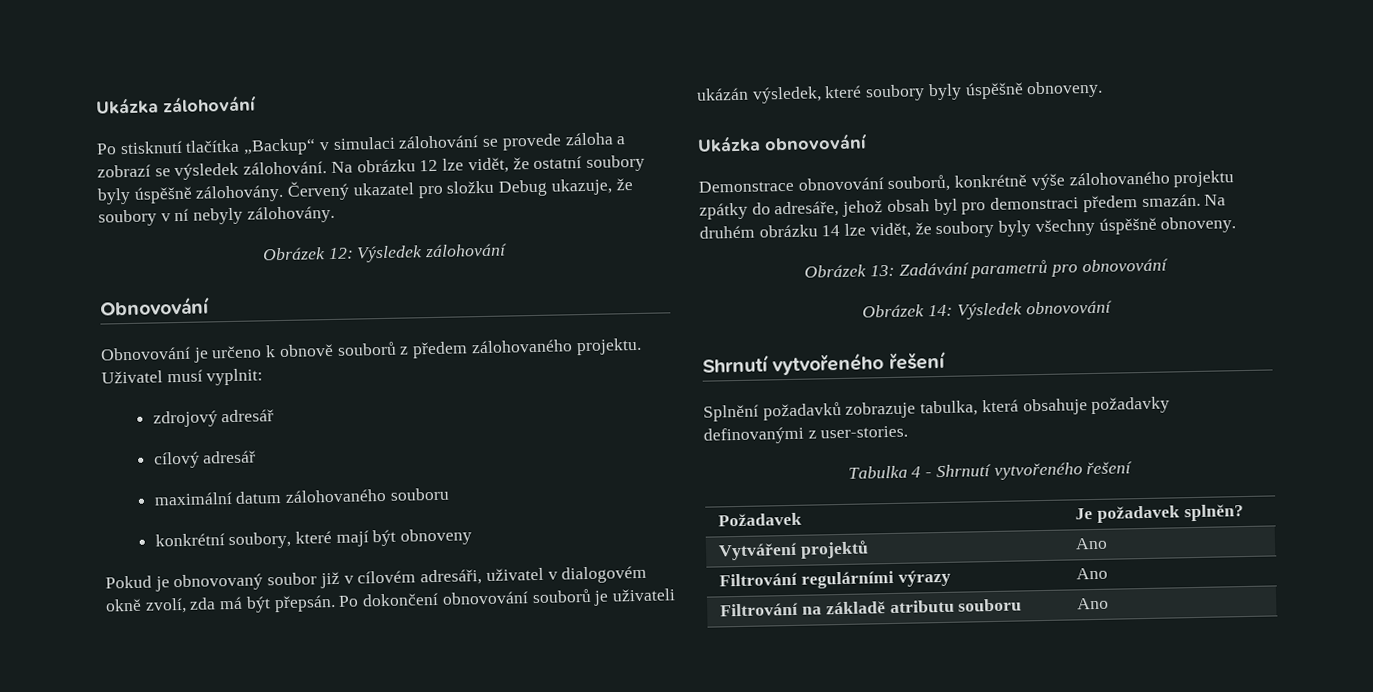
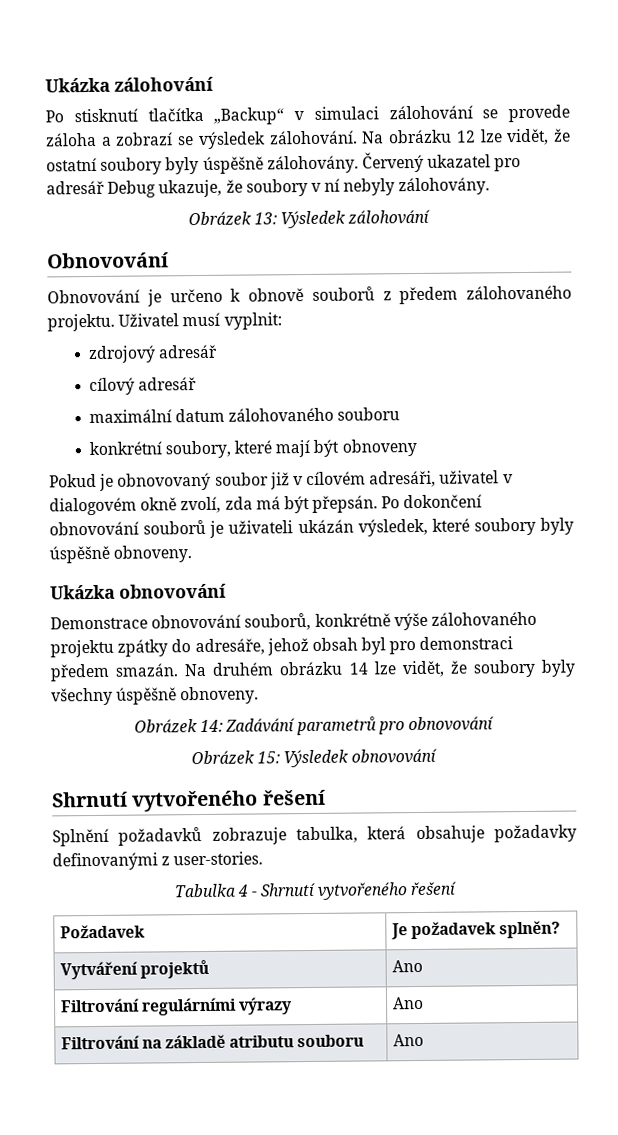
[446,180,495,194] složku -> [46,180,105,195] adresář
[327,247,354,260] 12: -> [253,212,277,225] 13:
[869,264,895,277] 13: -> [199,719,223,733] 14:
[928,304,954,317] 14: -> [256,751,280,764] 15:

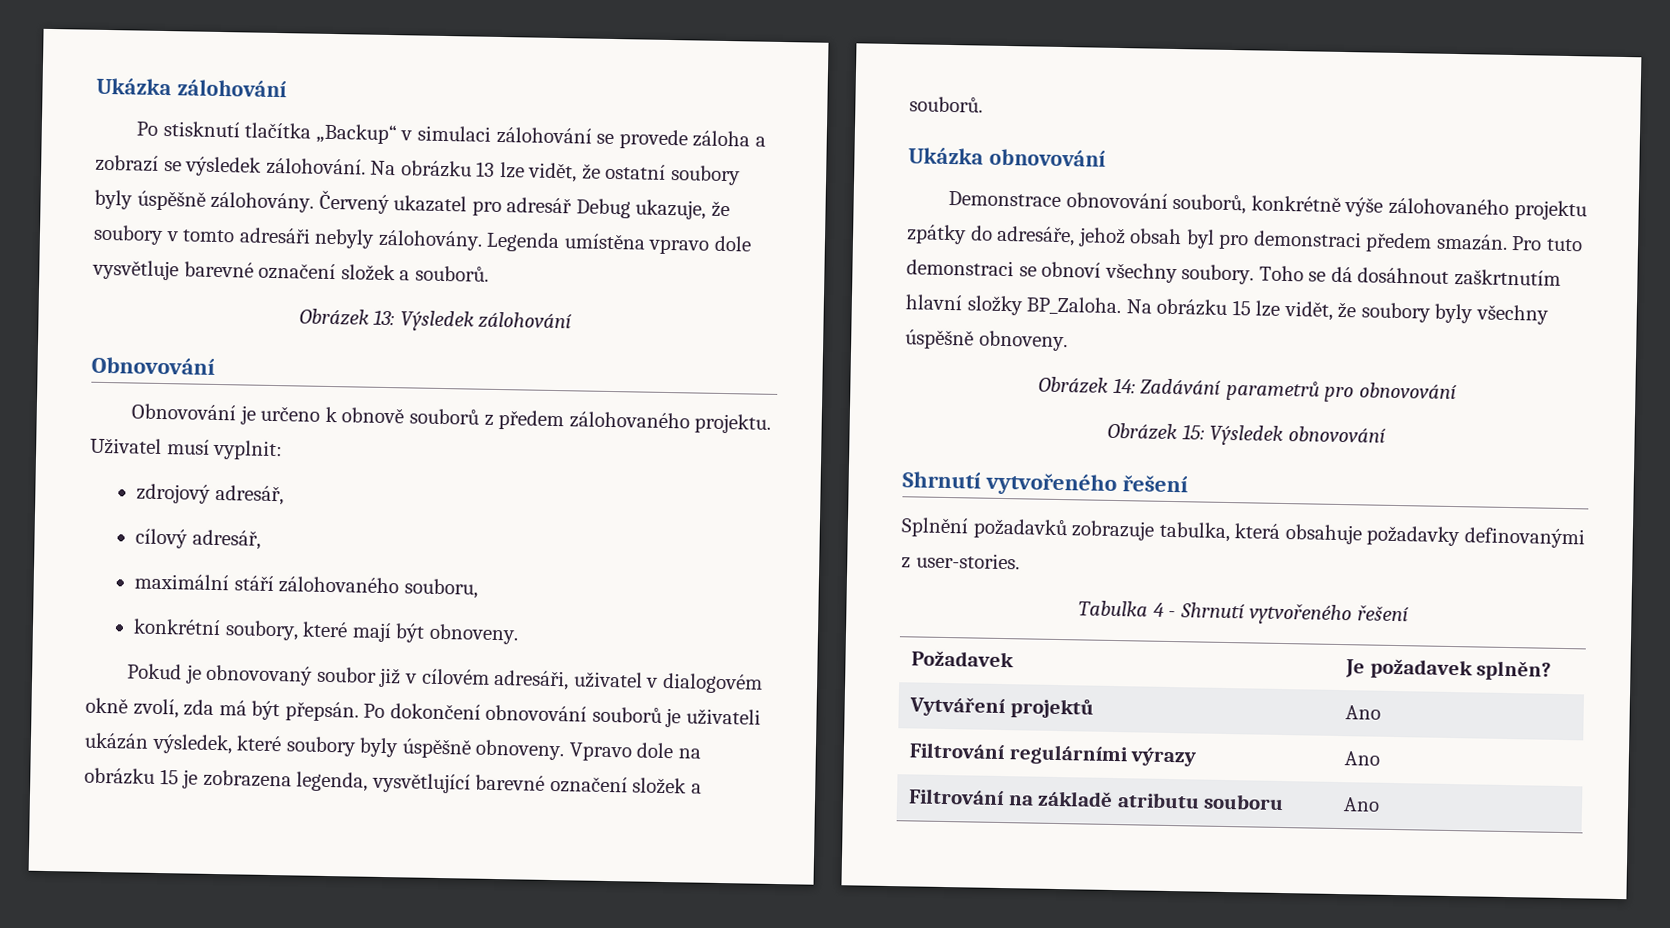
[455,130,476,143] 12 -> [476,161,496,177] 13
[324,178,341,192] ní -> [182,227,311,244] tomto adresáři
(491, 186) none -> [486,231,752,255] [92,259,489,282] Legenda umístěna vpravo dole vysvětluje barevné označení složek a souborů.
[157,344,218,359] adresář -> [214,484,284,506] adresář,
[137,377,197,391] adresář -> [191,529,261,550] adresář,
[174,407,401,423] datum zálohovaného souboru -> [233,575,478,599] stáří zálohovaného souboru,
[341,438,417,457] obnoveny -> [428,623,519,645] obnoveny.
(193, 554) none -> [568,742,701,762] [84,767,702,795] [909,96,983,113] Vpravo dole na obrázku 15 je zobrazena legenda, vysvětlující barevné označení složek a souborů.
[184,661,368,677] Na druhém obrázku 14 -> [1511,236,1583,252] [906,259,1561,287] [905,294,1251,316] Pro tuto demonstraci se obnoví všechny soubory. Toho se dá dosáhnout zaškrtnutím hlavní složky BP_Zaloha. Na obrázku 15

